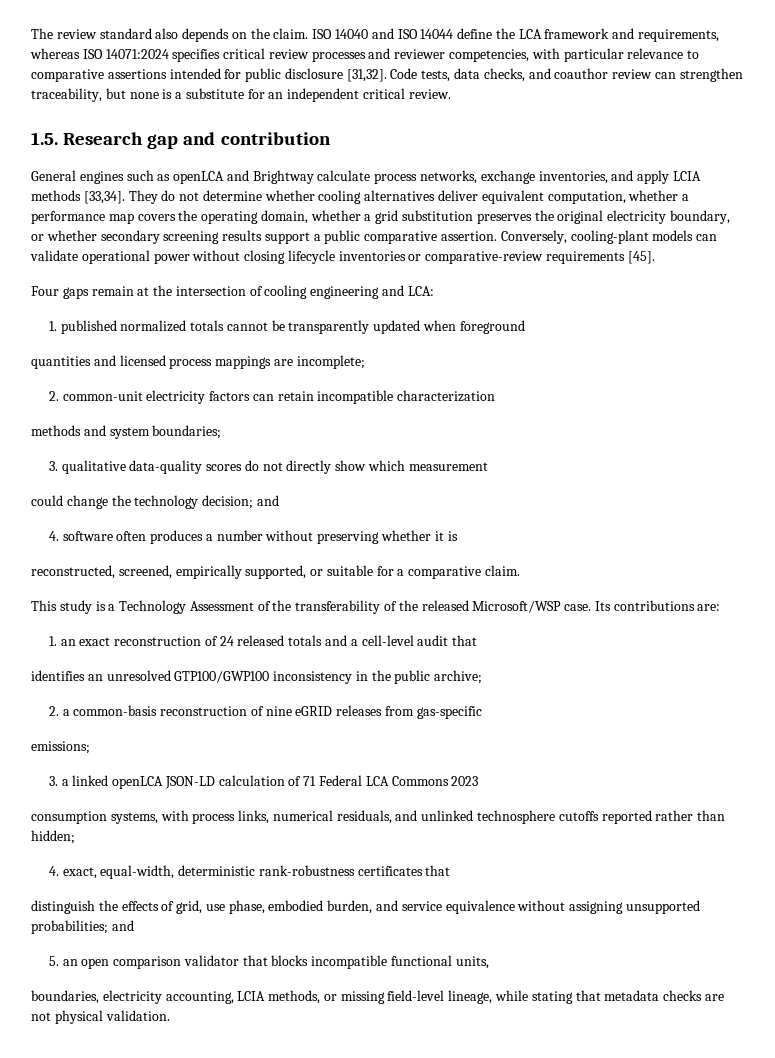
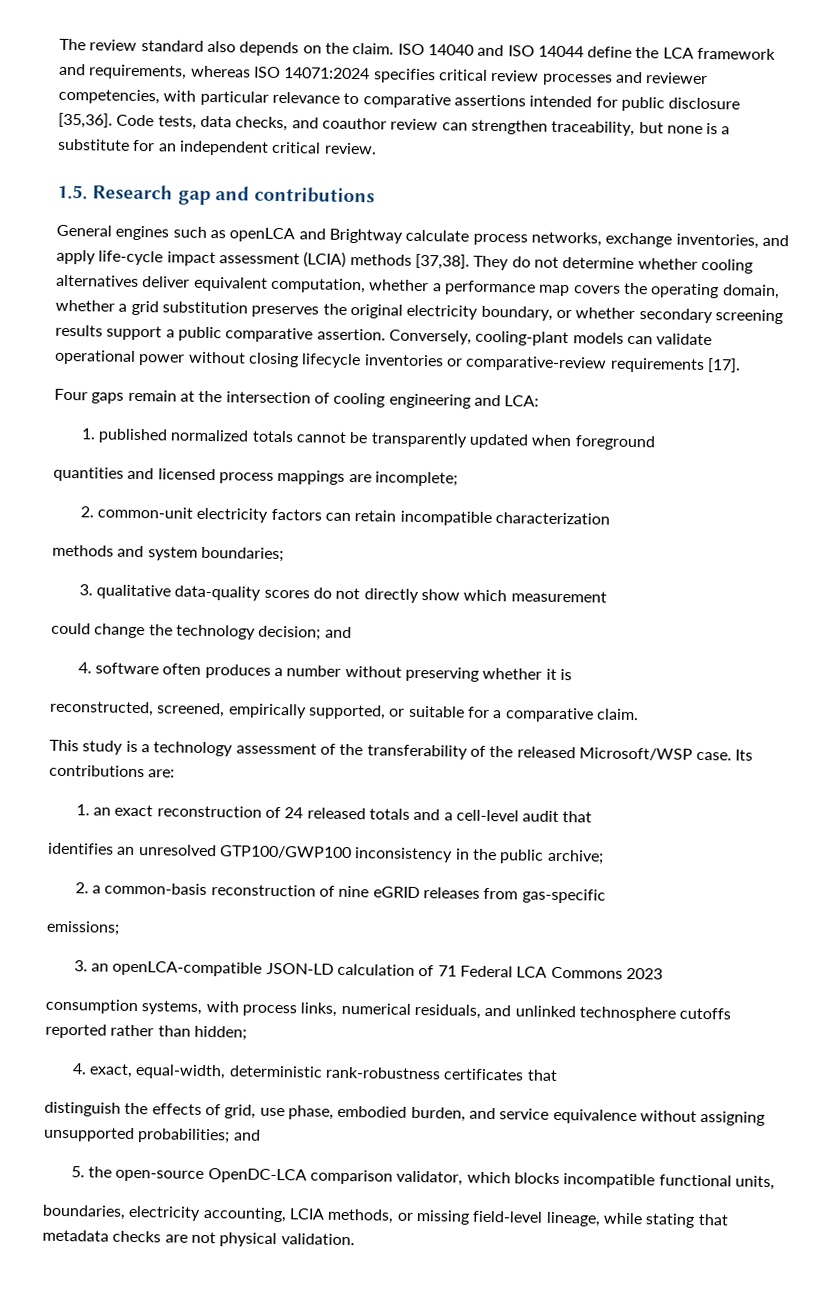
[346,69,387,82] [31,32]. -> [58,112,113,129] [35,36].
[220,132,331,145] contribution -> [254,186,376,204] contributions
[672,171,701,181] [31,190,125,204] LCIA methods [33,34]. -> [98,250,470,270] life-cycle impact assessment (LCIA) methods [37,38].
[627,251,655,264] [45]. -> [706,358,741,373] [17].
[119,600,254,614] Technology Assessment -> [153,741,317,757] technology assessment
[61,775,164,789] a linked openLCA -> [90,960,263,977] an openLCA-compatible
[62,955,268,969] an open comparison validator that -> [87,1166,511,1186] the open-source OpenDC-LCA comparison validator, which

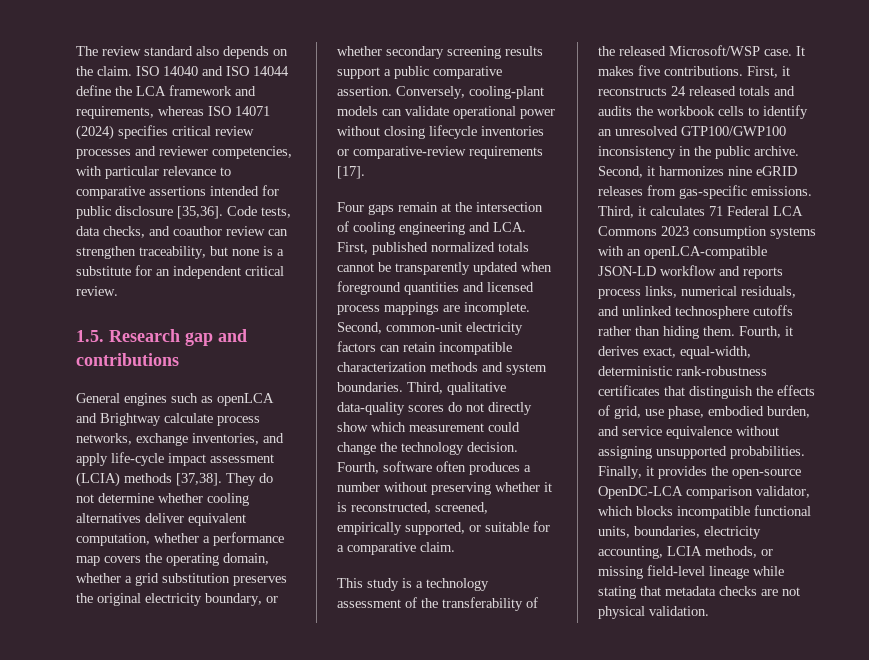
[284,67,371,80] 14071:2024 -> [235,106,270,116] [76,125,114,140] 14071 (2024)
[504,395,540,407] [80,428,96,440] LCA: // 1. -> [493,222,526,232] [337,242,368,254] LCA. First,
(656, 443) // -> (401, 288) none
[374,471,458,487] [79,506,94,518] incomplete; // 2. -> [464,302,530,315] [337,322,382,334] incomplete. Second,
(610, 518) // -> (427, 367) none
[200,546,284,563] [78,584,93,596] boundaries; // 3. -> [337,382,443,394] boundaries. Third,
(607, 596) // -> (484, 427) none
[258,625,352,641] [77,662,92,674] decision; and // 4. -> [467,442,518,452] [337,462,379,474] decision. Fourth,
(572, 674) // -> (347, 507) none
[735,749,754,761] [49,764,176,778] [75,804,593,823] [48,842,114,855] Its contributions are: // 1. an exact reconstruction of 24 released totals and a cell-level audit that // identifies -> [796,46,805,56] [598,65,790,78] [598,86,795,96] [598,105,808,119] It makes five contributions. First, it reconstructs 24 released totals and audits the workbook cells to identify
[546,849,604,865] [74,882,335,897] archive; // 2. a common-basis reconstruction of -> [754,146,799,156] [598,166,724,178] archive. Second, it harmonizes
[46,920,120,936] [73,960,435,977] // emissions; // 3. an openLCA-compatible JSON-LD calculation of -> [751,186,812,196] [598,206,705,218] emissions. Third, it calculates
[45,998,239,1015] // consumption systems, with -> [693,226,816,239] [598,246,767,259] [598,265,783,279] consumption systems with an openLCA-compatible JSON-LD workflow and reports
[45,1023,107,1039] reported -> (793, 310) none
[193,1025,247,1041] [71,1063,87,1075] hidden; // 4. -> [663,326,793,339] [598,346,639,356] hiding them. Fourth, it derives
(558, 1075) // -> (685, 391) none
[137,1128,261,1144] [70,1166,85,1178] probabilities; and // 5. -> [730,446,805,459] [598,466,707,479] probabilities. Finally, it provides
(775, 1183) // -> (630, 532) none
[545,1211,601,1227] lineage, -> [709,566,749,579] lineage

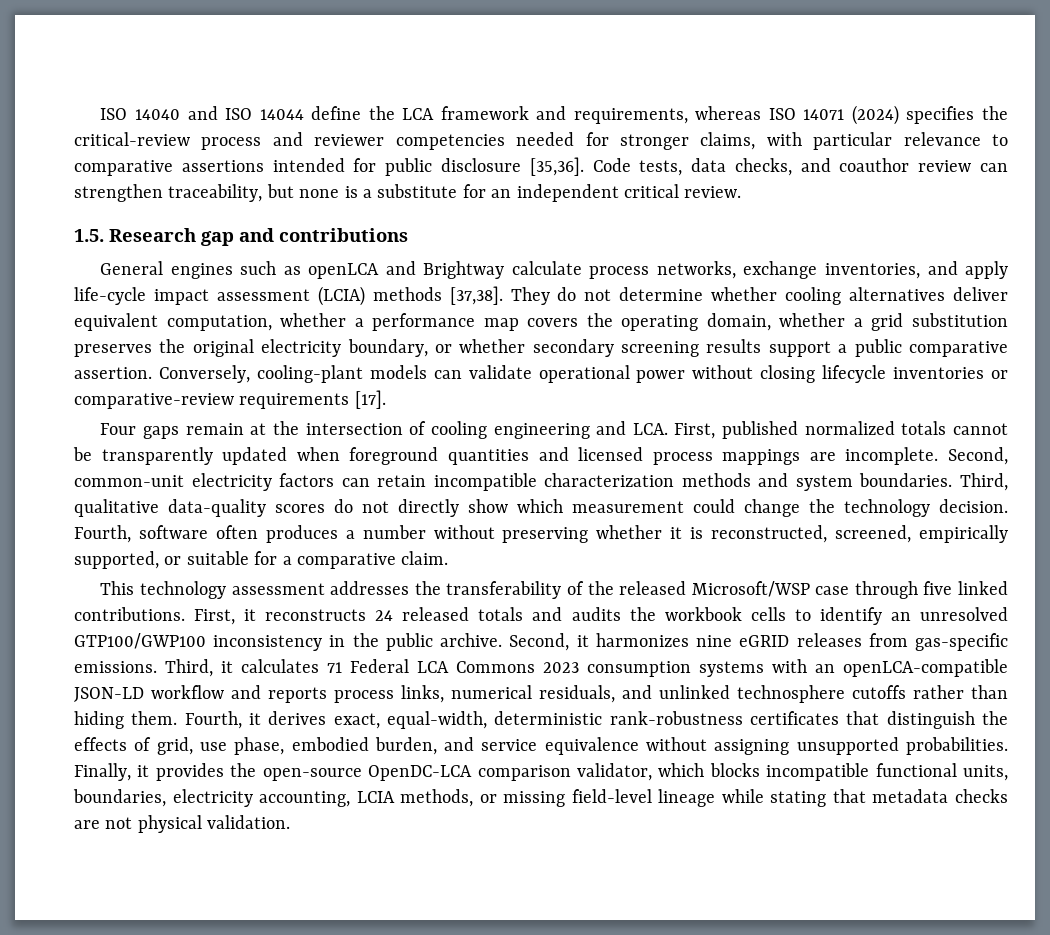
[76,46,288,59] [76,66,132,76] The review standard also depends on the claim. -> (100, 114) none
[172,126,254,136] [76,146,292,159] critical review processes and reviewer competencies, -> [982,106,1009,120] [74,132,756,150] the critical-review process and reviewer competencies needed for stronger claims,
[367,578,423,591] study is a -> (135, 588) none
[405,597,417,608] of -> [330,581,410,595] addresses
[764,46,805,56] [598,65,660,76] case. It makes five -> [815,581,1009,599] case through five linked

